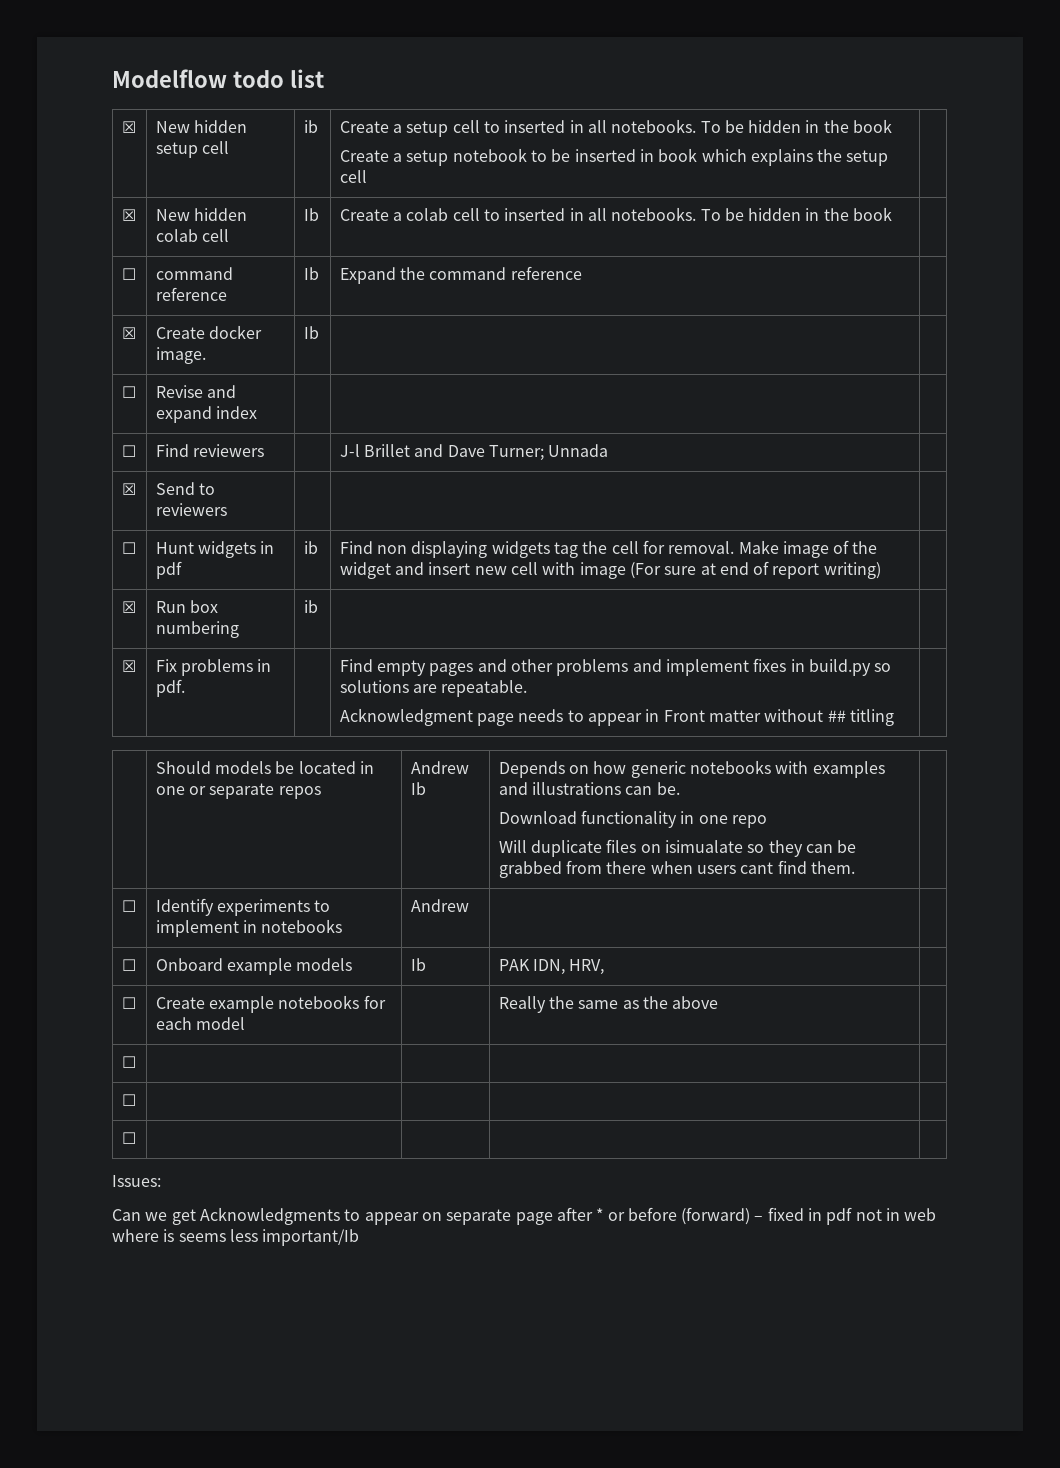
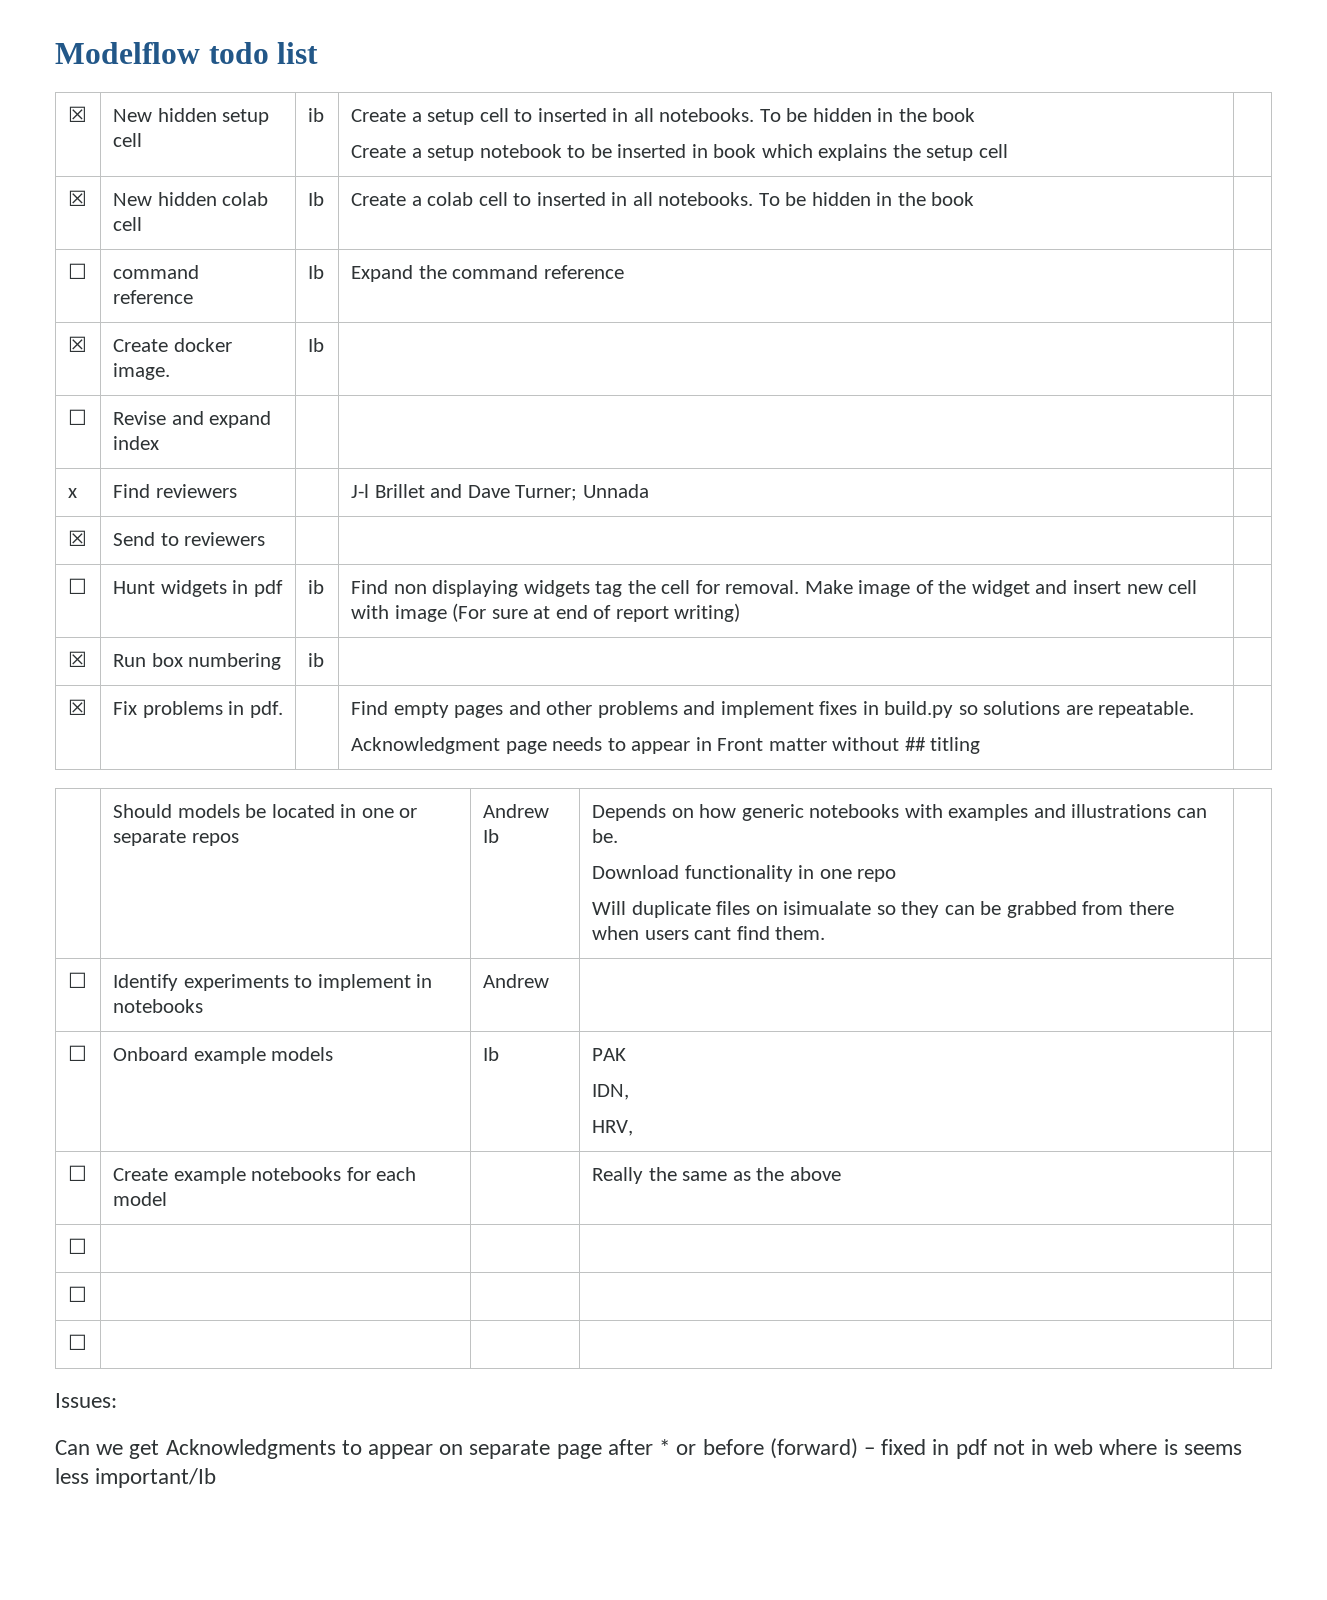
[121,445,136,457] ☐ -> [67,488,77,498] x
(530, 965) none -> (626, 1054) //
(565, 967) none -> (629, 1092) //

